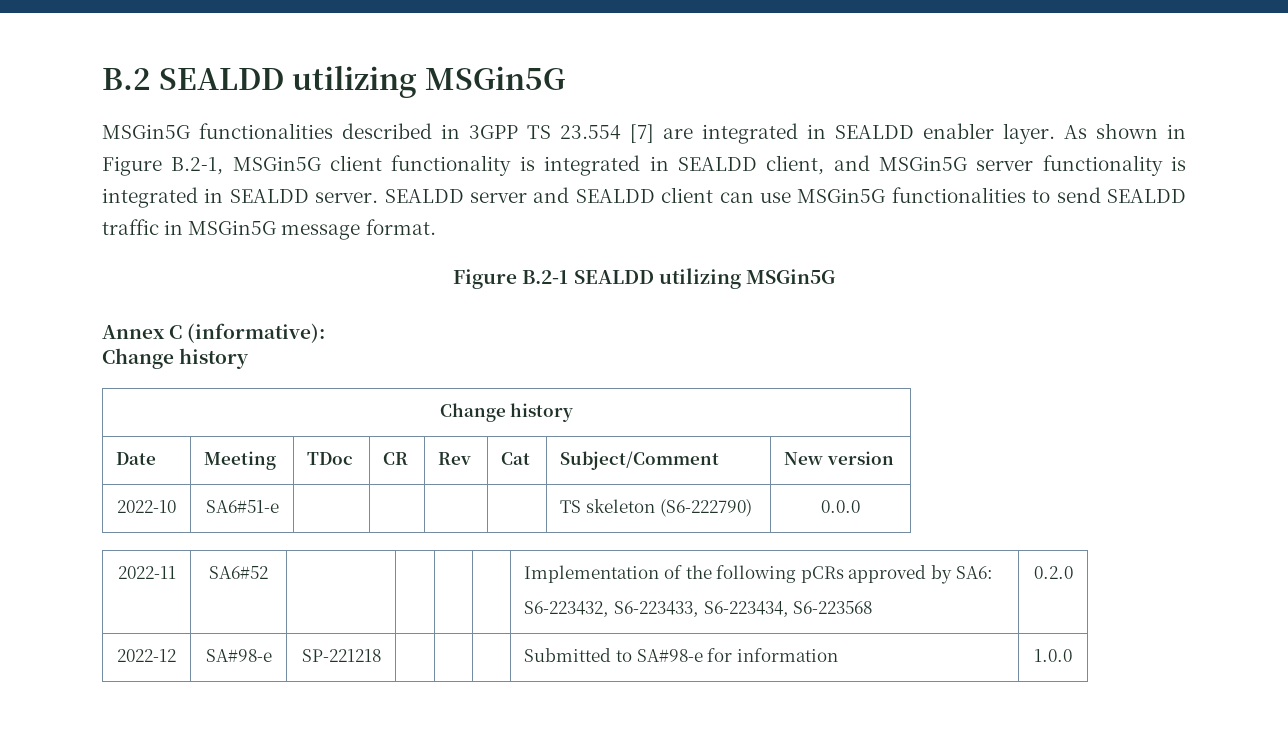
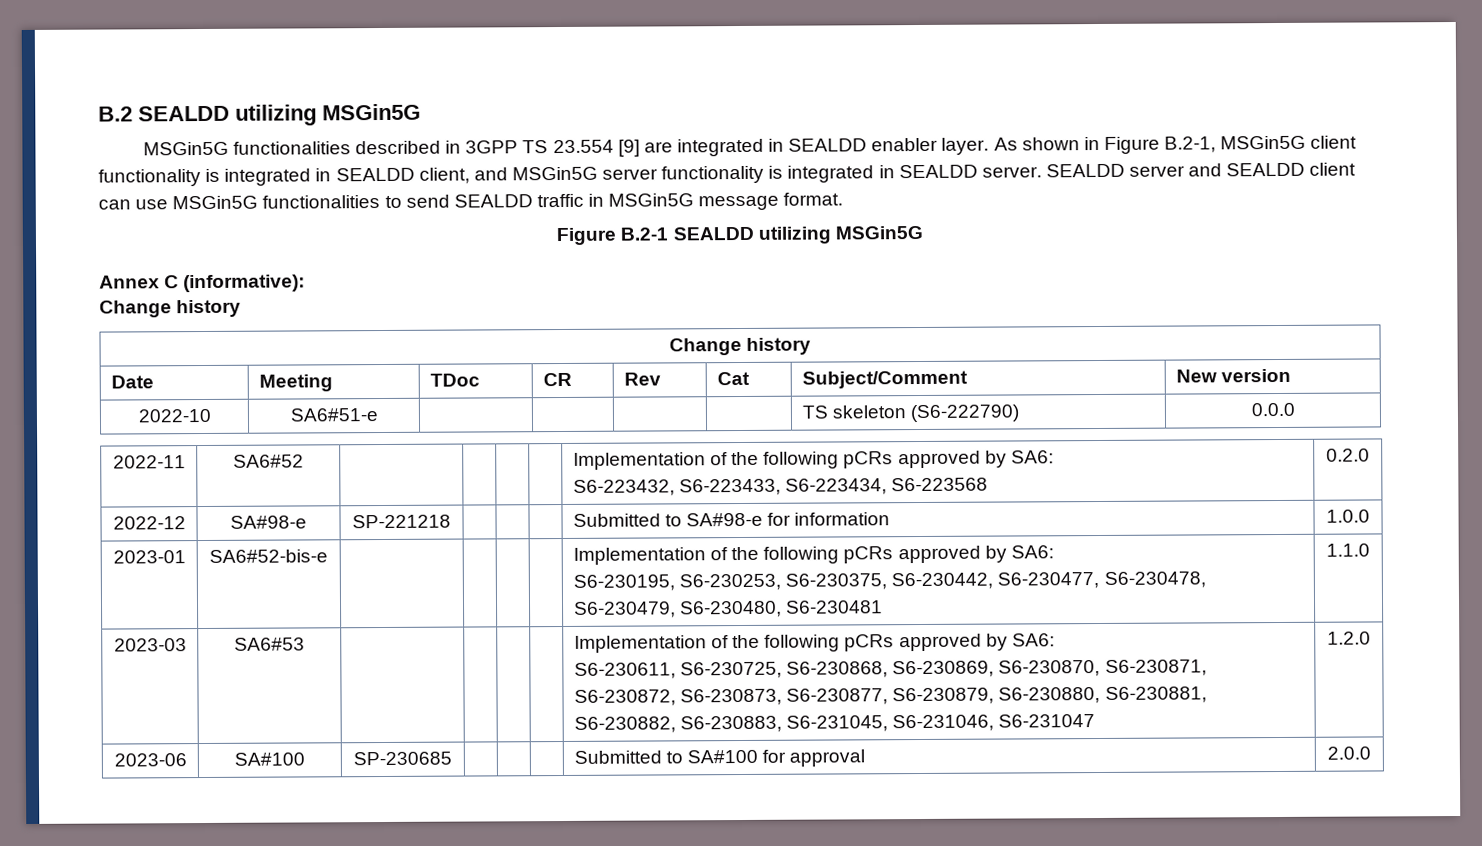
[630,124,654,143] [7] -> [617,139,640,157] [9]
(1072, 655) none -> [112,550,186,564] [209,549,328,563] [572,545,1054,565] [572,571,1206,591] [572,600,884,618] [1326,543,1370,557] [113,638,187,652] [234,637,305,651] [573,633,1055,653] [573,659,1207,679] [573,686,1207,706] [573,714,1096,733] [1327,631,1371,645] [113,753,187,767] [234,752,305,766] [353,751,452,766] [573,749,866,767] [1327,746,1371,760] // 2023-01 | SA6#52-bis-e | | | | | Implementation of the following pCRs approved by SA6: // S6-230195, S6-230253, S6-230375, S6-230442, S6-230477, S6-230478, S6-230479, S6-230480, S6-230481 | 1.1.0 // 2023-03 | SA6#53 | | | | | Implementation of the following pCRs approved by SA6: // S6-230611, S6-230725, S6-230868, S6-230869, S6-230870, S6-230871, S6-230872, S6-230873, S6-230877, S6-230879, S6-230880, S6-230881, S6-230882, S6-230883, S6-231045, S6-231046, S6-231047 | 1.2.0 // 2023-06 | SA#100 | SP-230685 | | | | Submitted to SA#100 for approval | 2.0.0

